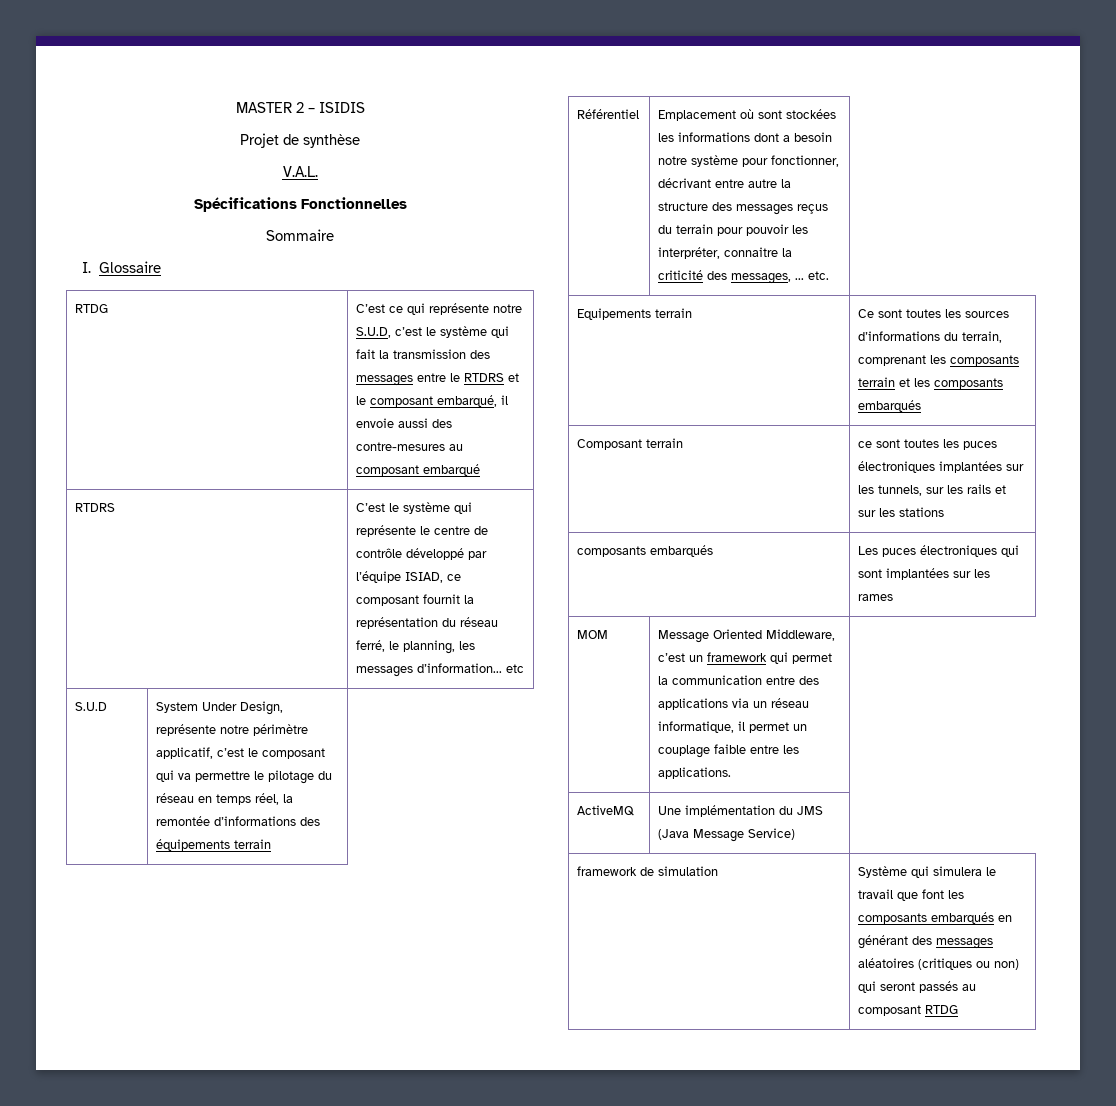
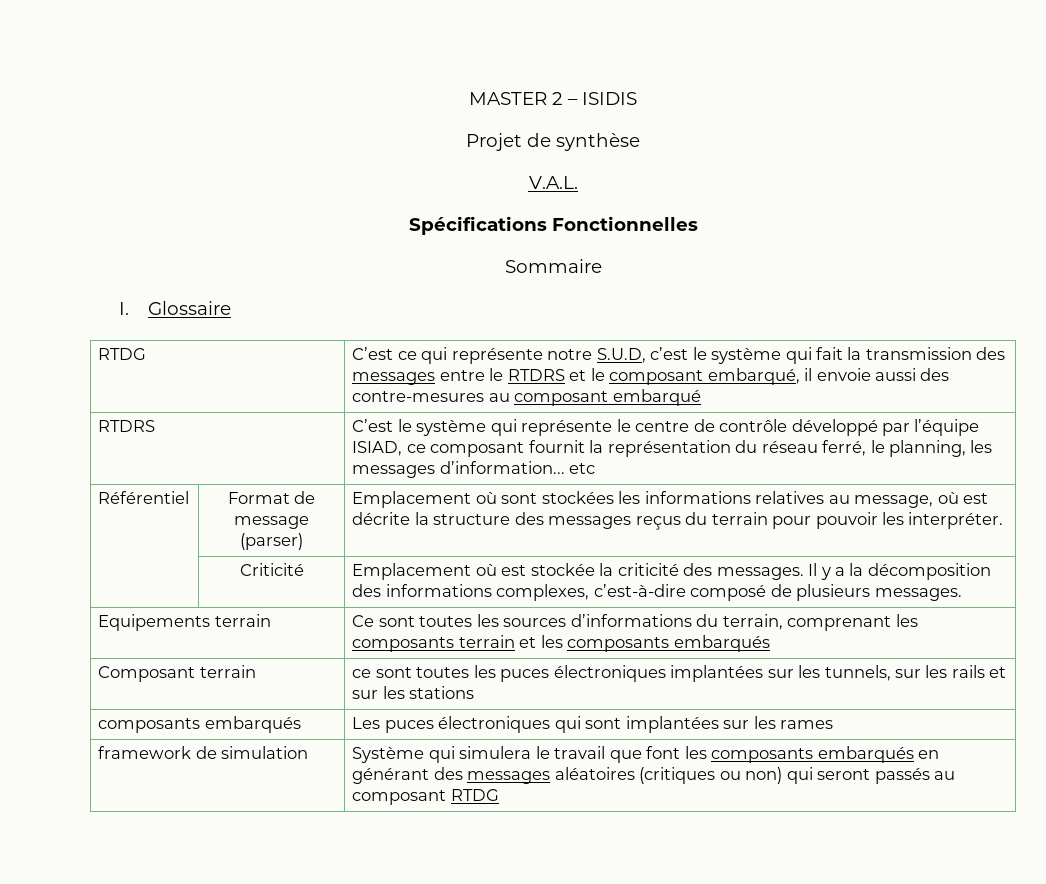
[75,702,108,711] [156,701,284,715] [156,724,309,736] [156,747,326,759] [156,770,333,784] [156,793,294,805] [156,816,321,826] [156,839,272,851] [577,109,640,119] S.U.D | System Under Design, représente notre périmètre applicatif, c’est le composant qui va permettre le pilotage du réseau en temps réel, la remontée d’informations des équipements terrain // Référentiel -> [98,491,190,504] [227,491,316,504] [234,516,309,529] [240,533,303,550] Référentiel | Format de message (parser)
[754,132,833,142] [658,155,840,167] [658,178,778,188] dont a besoin notre système pour fonctionner, décrivant entre autre -> [755,491,989,508] [352,512,411,525] relatives au message, où est décrite
[658,247,793,259] [658,270,830,284] interpréter, connaitre la criticité des messages, ... etc. -> [908,512,1004,529] [239,563,304,576] [352,563,991,580] [352,584,962,601] interpréter. // | Criticité | Emplacement où est stockée la criticité des messages. Il y a la décomposition des informations complexes, c’est-à-dire composé de plusieurs messages.
[577,630,609,639] [658,629,836,643] [658,652,833,664] [658,675,820,685] [658,698,810,710] [658,721,808,733] [658,744,800,758] [658,767,732,779] [577,805,635,816] [658,805,824,817] [658,828,796,842] // MOM | Message Oriented Middleware, c’est un framework qui permet la communication entre des applications via un réseau informatique, il permet un couplage faible entre les applications. // ActiveMQ | Une implémentation du JMS (Java Message Service) -> (834, 724) none

